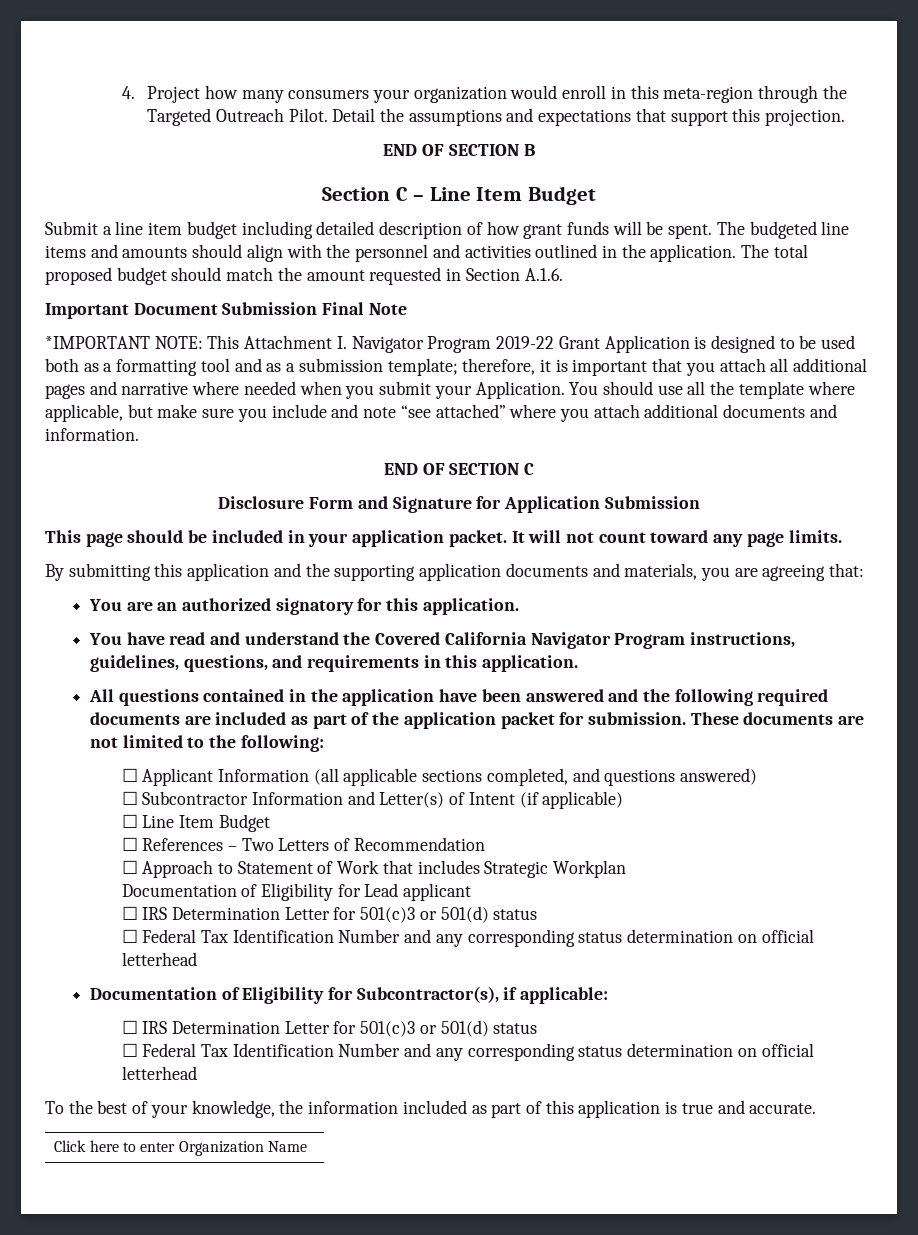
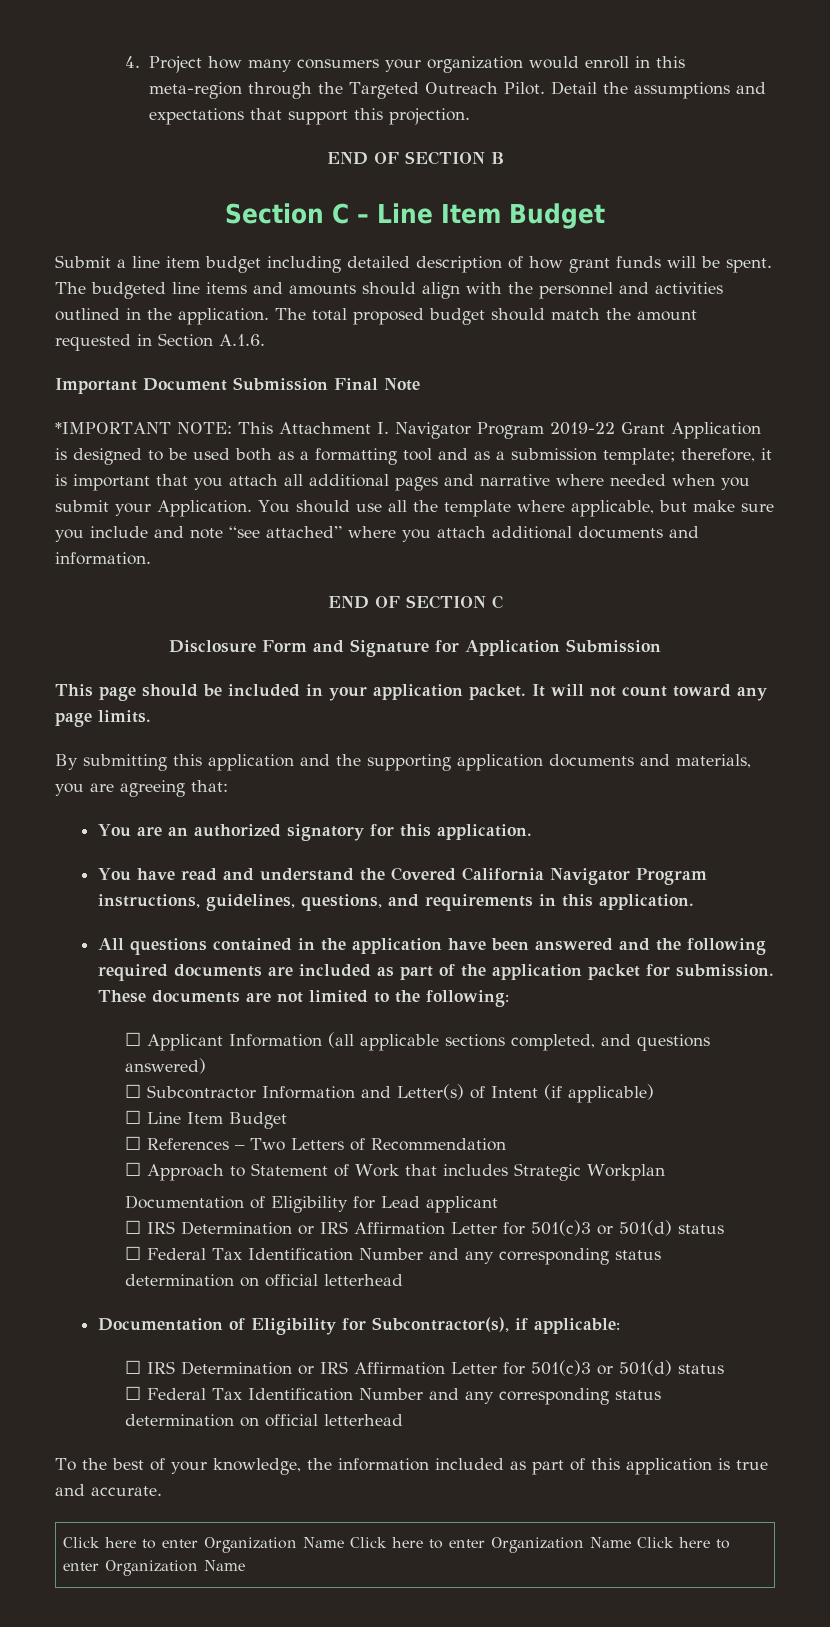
(281, 913) none -> [298,1221,446,1235] or IRS Affirmation
(281, 1027) none -> [298,1361,446,1375] or IRS Affirmation
(308, 1146) none -> [349,1537,730,1553] [62,1560,245,1576] Click here to enter Organization Name Click here to enter Organization Name

